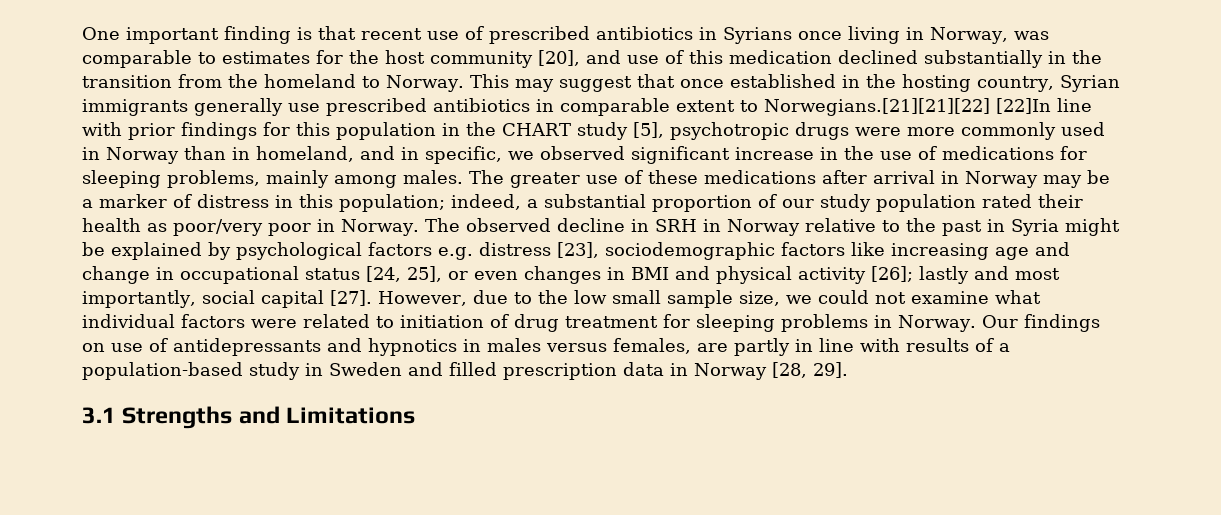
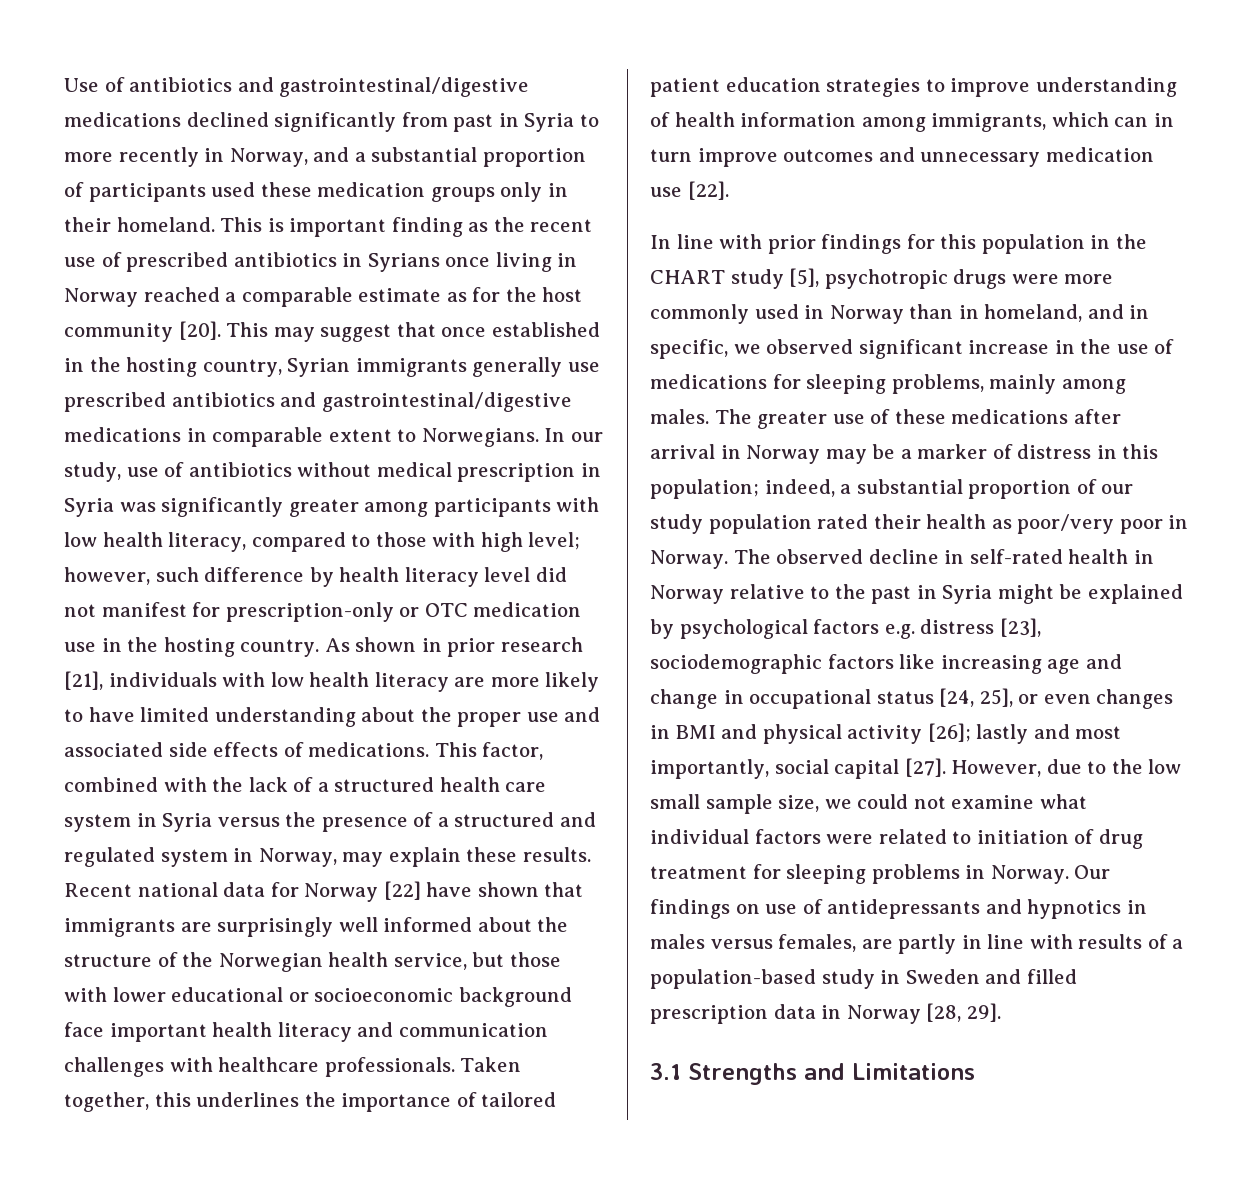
[82,26,356,44] One important finding is that -> [64,77,530,97] [64,112,599,132] [64,147,586,167] [64,182,568,202] [64,217,525,237] Use of antibiotics and gastrointestinal/digestive medications declined significantly from past in Syria to more recently in Norway, and a substantial proportion of participants used these medication groups only in their homeland. This is important finding as the
[930,27,1049,44] [82,50,1102,68] [82,74,464,92] Norway, was comparable to estimates for the host community [20], and use of this medication declined substantially in the transition from the homeland to Norway. -> [64,287,583,307] [64,321,221,342] Norway reached a comparable estimate as for the host community [20].
(530, 105) none -> [280,392,572,412] [64,427,181,442] and gastrointestinal/digestive medications
[764,98,1051,116] Norwegians.[21][21][22] [22]In -> [421,428,603,447] [64,462,601,482] [64,497,600,517] [64,532,581,552] [64,567,567,587] [64,602,582,622] [64,637,583,657] [64,671,600,692] [64,707,601,727] [64,742,544,760] [64,777,547,792] [64,812,596,832] [64,847,591,867] [64,881,584,902] [64,917,569,937] [64,952,561,972] [64,987,572,1007] [64,1022,548,1042] [64,1057,522,1077] [64,1092,557,1112] [650,77,1177,97] [650,112,1174,132] [650,147,1154,167] [650,181,729,200] [650,235,671,249] Norwegians. In our study, use of antibiotics without medical prescription in Syria was significantly greater among participants with low health literacy, compared to those with high level; however, such difference by health literacy level did not manifest for prescription-only or OTC medication use in the hosting country. As shown in prior research [21], individuals with low health literacy are more likely to have limited understanding about the proper use and associated side effects of medications. This factor, combined with the lack of a structured health care system in Syria versus the presence of a structured and regulated system in Norway, may explain these results. Recent national data for Norway [22] have shown that immigrants are surprisingly well informed about the structure of the Norwegian health service, but those with lower educational or socioeconomic background face important health literacy and communication challenges with healthcare professionals. Taken together, this underlines the importance of tailored patient education strategies to improve understanding of health information among immigrants, which can in turn improve outcomes and unnecessary medication use [22]. // In
[654,219,697,232] SRH -> [969,549,1129,564] self-rated health

